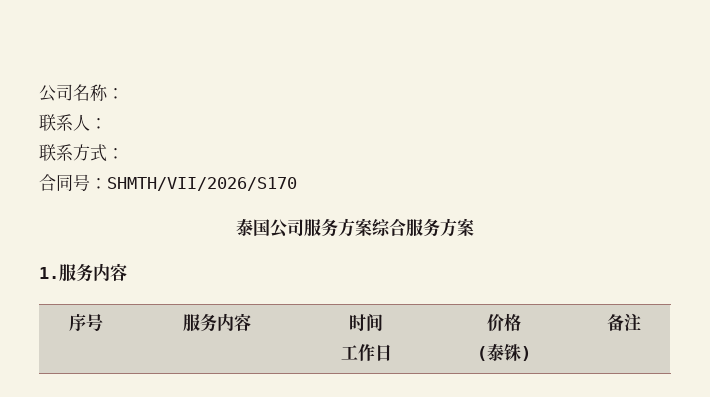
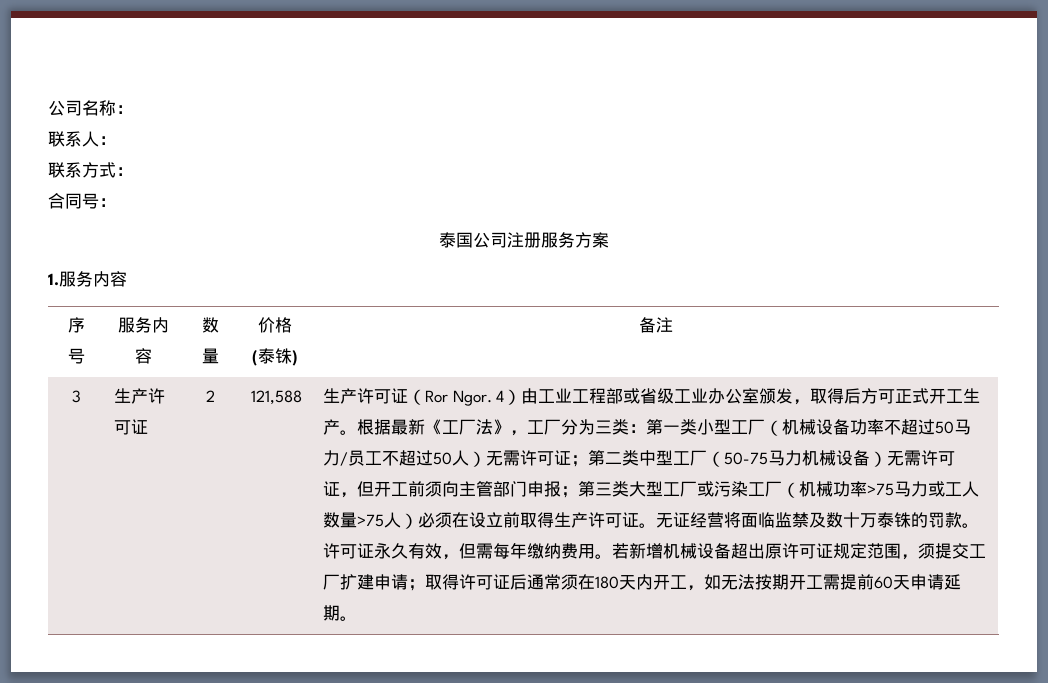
[107,177,297,191] SHMTH/VII/2026/S170 -> (116, 202) none
[304,218,406,237] 服务方案综合 -> [507,232,541,248] 注册
[348,314,383,331] [340,344,392,361] 时间 // 工作日 -> [201,317,219,333] [201,348,219,364] 数量
(641, 322) none -> [71,390,81,403] [114,388,166,404] [114,419,149,435] [205,390,215,402] [250,390,302,405] [323,388,981,406] [323,419,972,436] [323,450,956,467] [323,481,980,498] [323,512,980,529] [323,542,987,560] [323,574,962,591] [323,605,358,621] // 3 | 生产许可证 | 2 | 121,588 | 生产许可证（Ror Ngor. 4）由工业工程部或省级工业办公室颁发，取得后方可正式开工生产。根据最新《工厂法》，工厂分为三类：第一类小型工厂（机械设备功率不超过50马力/员工不超过50人）无需许可证；第二类中型工厂（50-75马力机械设备）无需许可证，但开工前须向主管部门申报；第三类大型工厂或污染工厂（机械功率>75马力或工人数量>75人）必须在设立前取得生产许可证。无证经营将面临监禁及数十万泰铢的罚款。许可证永久有效，但需每年缴纳费用。若新增机械设备超出原许可证规定范围，须提交工厂扩建申请；取得许可证后通常须在180天内开工，如无法按期开工需提前60天申请延期。

